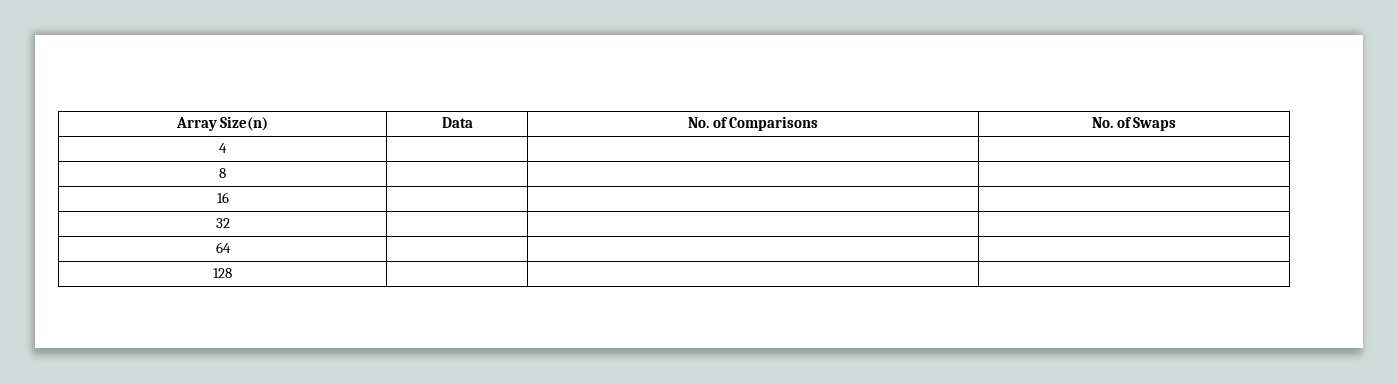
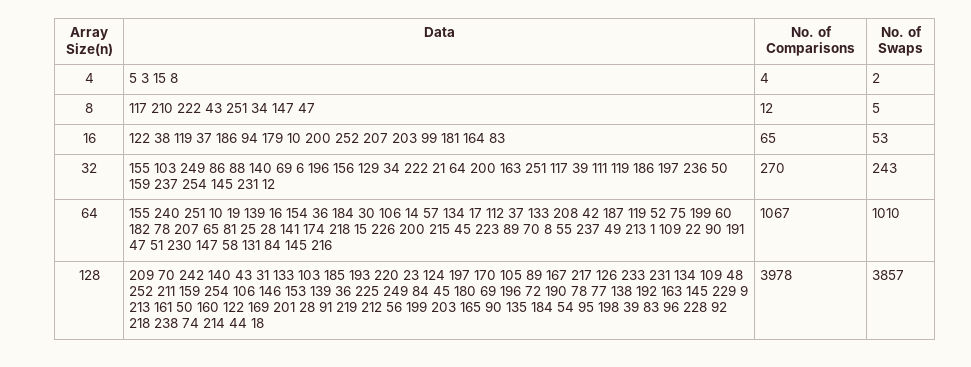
[219,168,226,178] [216,192,229,203] [215,218,230,228] [215,242,231,253] [213,268,232,278] | | // 8 | | | // 16 | | | // 32 | | | // 64 | | | // 128 | | | -> [128,73,178,83] [759,73,769,83] [871,73,880,83] [85,103,93,113] [128,103,315,113] [759,103,773,113] [871,103,880,113] [82,133,96,143] [128,132,505,143] [759,133,776,143] [871,133,888,143] [81,163,97,173] [128,162,728,173] [128,178,275,189] [759,163,785,173] [871,163,897,173] [80,208,98,218] [128,207,732,218] [128,223,744,234] [128,240,332,250] [759,208,790,218] [871,208,900,218] [78,270,100,280] [128,269,743,280] [128,285,748,296] [128,301,727,312] [128,318,264,328] [759,269,792,280] [871,270,904,280] 5 3 15 8 | 4 | 2 // 8 | 117 210 222 43 251 34 147 47 | 12 | 5 // 16 | 122 38 119 37 186 94 179 10 200 252 207 203 99 181 164 83 | 65 | 53 // 32 | 155 103 249 86 88 140 69 6 196 156 129 34 222 21 64 200 163 251 117 39 111 119 186 197 236 50 159 237 254 145 231 12 | 270 | 243 // 64 | 155 240 251 10 19 139 16 154 36 184 30 106 14 57 134 17 112 37 133 208 42 187 119 52 75 199 60 182 78 207 65 81 25 28 141 174 218 15 226 200 215 45 223 89 70 8 55 237 49 213 1 109 22 90 191 47 51 230 147 58 131 84 145 216 | 1067 | 1010 // 128 | 209 70 242 140 43 31 133 103 185 193 220 23 124 197 170 105 89 167 217 126 233 231 134 109 48 252 211 159 254 106 146 153 139 36 225 249 84 45 180 69 196 72 190 78 77 138 192 163 145 229 9 213 161 50 160 122 169 201 28 91 219 212 56 199 203 165 90 135 184 54 95 198 39 83 96 228 92 218 238 74 214 44 18 | 3978 | 3857

